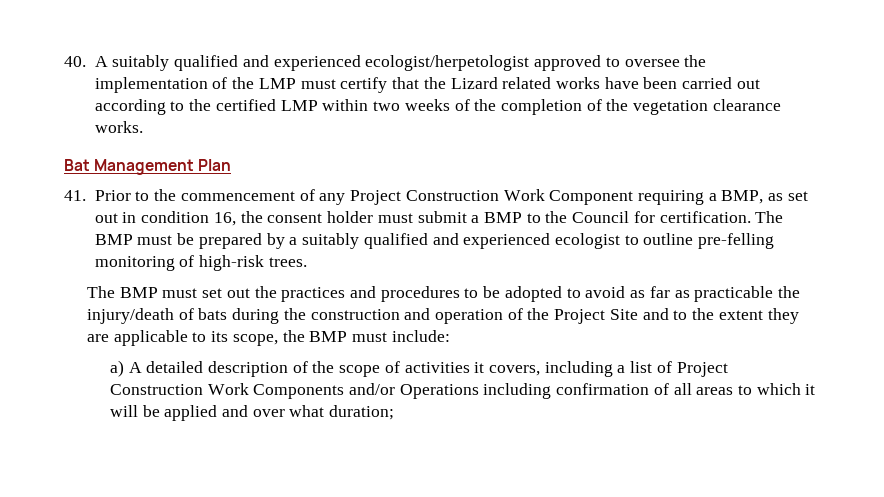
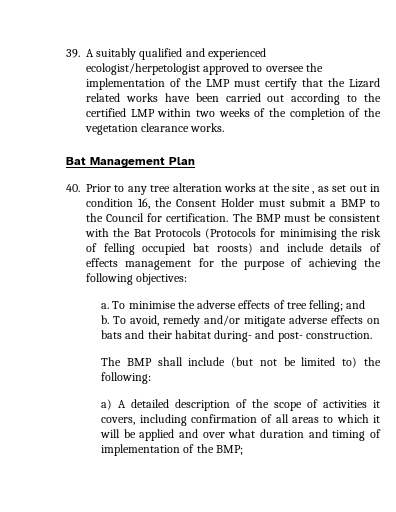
[64,56,86,67] 40. -> [66,49,80,58] 39.
[64,190,86,201] 41. -> [66,184,80,192] 40.
[154,189,764,205] the commencement of any Project Construction Work Component requiring a BMP, -> [127,183,315,195] any tree alteration works at the site ,
[267,211,374,223] consent holder -> [176,198,254,207] Consent Holder
[198,233,775,249] [94,255,307,271] [86,286,800,302] [86,308,799,324] [86,330,450,346] prepared by a suitably qualified and experienced ecologist to outline pre-felling monitoring of high-risk trees. // The BMP must set out the practices and procedures to be adopted to avoid as far as practicable the injury/death of bats during the construction and operation of the Project Site and to the extent they are applicable to its scope, the BMP must include: -> [329,214,380,222] [85,228,381,240] [86,243,381,255] [86,258,381,270] [86,273,188,285] [101,300,366,312] [101,315,380,327] [101,330,372,342] [101,357,381,368] [101,372,152,384] consistent with the Bat Protocols (Protocols for minimising the risk of felling occupied bat roosts) and include details of effects management for the purpose of achieving the following objectives: // a. To minimise the adverse effects of tree felling; and // b. To avoid, remedy and/or mitigate adverse effects on bats and their habitat during- and post- construction. // The BMP shall include (but not be limited to) the following:
[617,361,728,377] [109,383,552,399] a list of Project Construction Work Components and/or Operations including -> (187, 420) none
[329,405,395,420] duration; -> [260,429,381,441] [101,444,243,456] duration and timing of implementation of the BMP;

